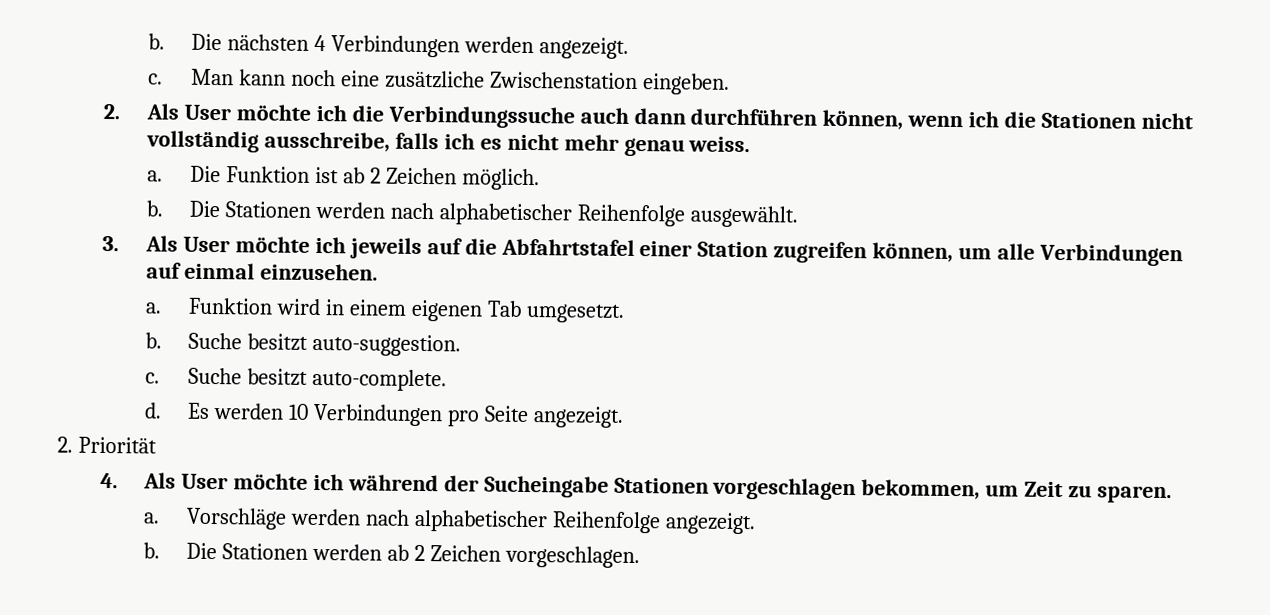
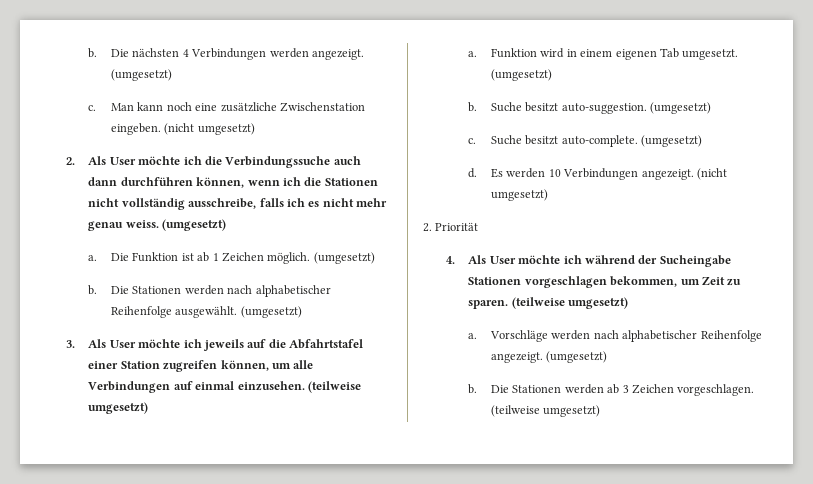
(630, 48) none -> [111,69,173,81] (umgesetzt)
(731, 84) none -> [164,123,255,135] (nicht umgesetzt)
(751, 144) none -> [162,219,227,231] (umgesetzt)
[370,167,382,184] 2 -> [212,253,219,261] 1
(541, 179) none -> [313,252,375,264] (umgesetzt)
(799, 216) none -> [240,306,302,318] (umgesetzt)
(378, 272) none -> [307,381,361,393] [88,402,149,414] (teilweise umgesetzt)
(626, 313) none -> [491,69,553,81] (umgesetzt)
(462, 345) none -> [650,102,712,114] (umgesetzt)
(448, 380) none -> [641,135,703,147] (umgesetzt)
[447,405,625,428] pro Seite angezeigt. -> [641,168,727,180] [491,189,549,201] angezeigt. (nicht umgesetzt)
(1173, 494) none -> [511,297,629,309] (teilweise umgesetzt)
(757, 523) none -> [546,351,608,363] (umgesetzt)
[414,544,426,562] 2 -> [622,385,629,393] 3
(641, 557) none -> [491,405,601,417] (teilweise umgesetzt)

